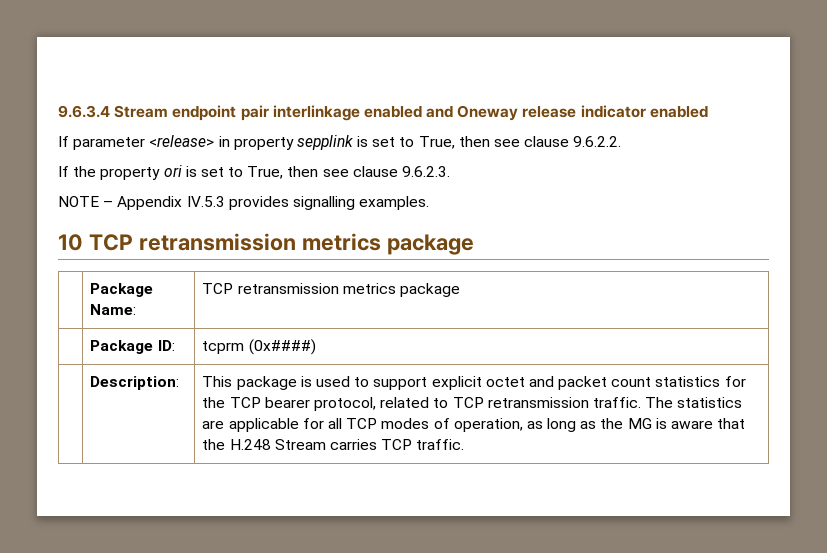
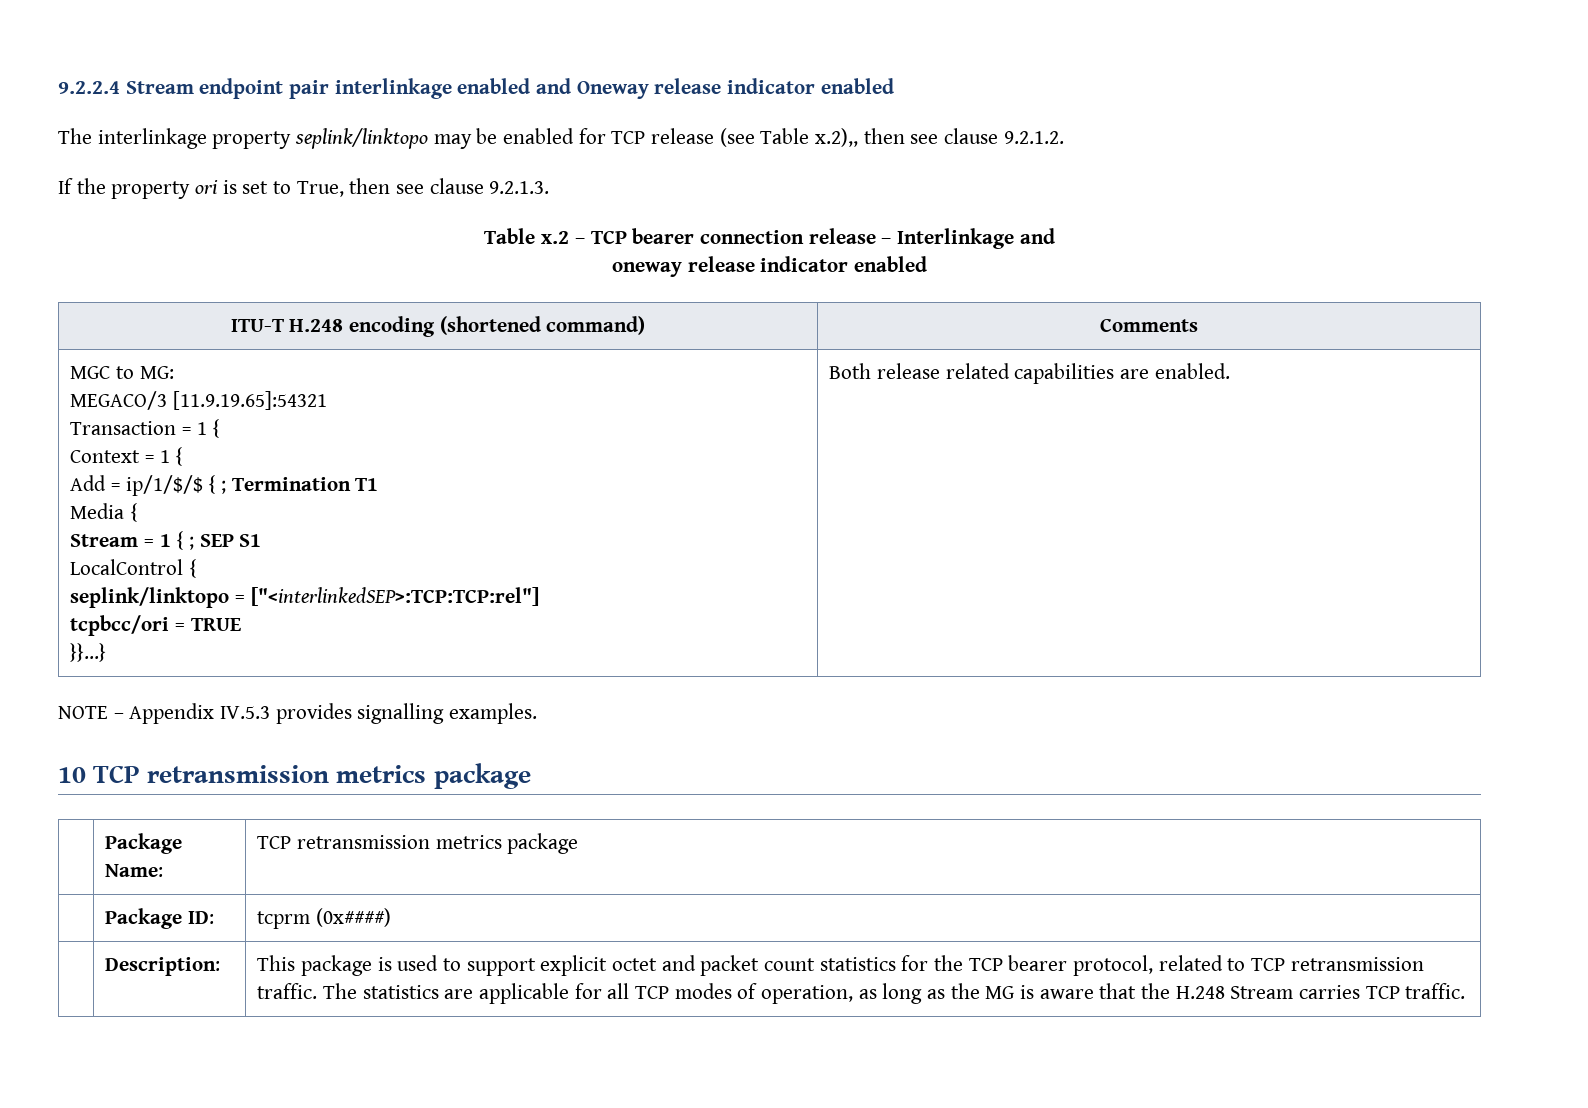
[58,105,110,118] 9.6.3.4 -> [58,81,120,94] 9.2.2.4
[58,135,622,150] If parameter <release> in property sepplink is set to True, then see clause 9.6.2.2. -> [58,128,1064,149] The interlinkage property seplink/linktopo may be enabled for TCP release (see Table x.2),, then see clause 9.2.1.2.
[402,166,451,177] 9.6.2.3. -> [489,181,550,194] [484,228,1055,249] [611,256,928,277] [230,316,646,337] [1100,319,1198,332] [70,366,174,379] [70,391,327,410] [70,419,220,438] [70,447,183,466] [70,475,379,496] [70,503,137,522] [70,531,262,550] [70,559,196,578] [70,587,539,608] [70,615,241,636] [70,643,107,662] [829,363,1230,384] 9.2.1.3. // Table x.2 – TCP bearer connection release – Interlinkage and // oneway release indicator enabled // ITU-T H.248 encoding (shortened command) | Comments // MGC to MG: // MEGACO/3 [11.9.19.65]:54321 // Transaction = 1 { // Context = 1 { // Add = ip/1/$/$ { ; Termination T1 // Media { // Stream = 1 { ; SEP S1 // LocalControl { // seplink/linktopo = ["<interlinkedSEP>:TCP:TCP:rel"] // tcpbcc/ori = TRUE // }}…} | Both release related capabilities are enabled.

